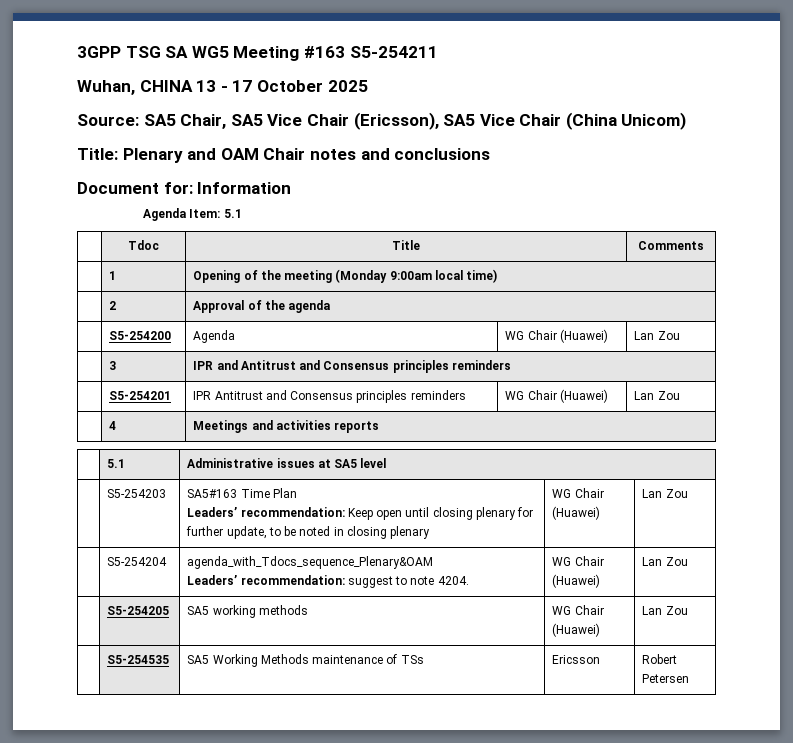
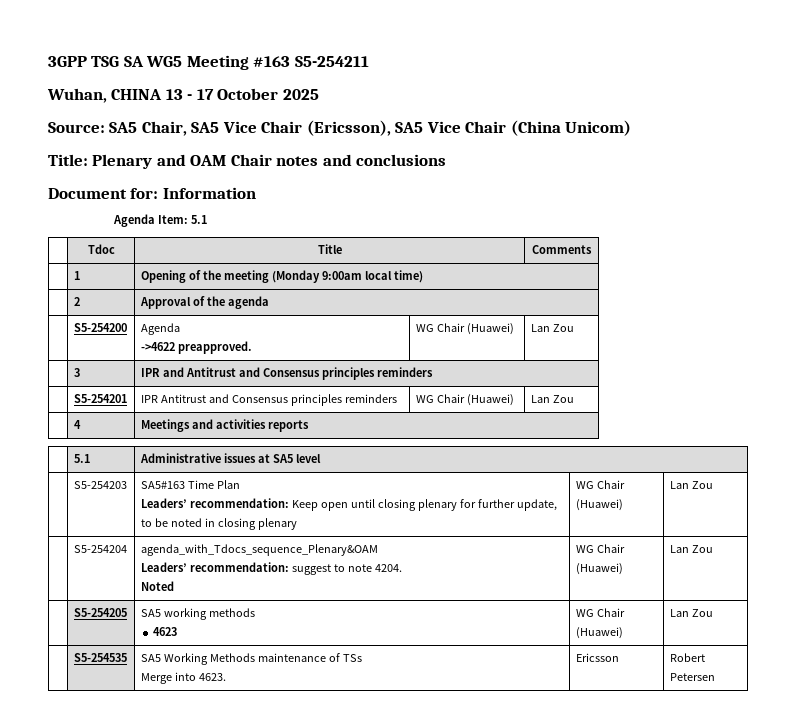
(236, 336) none -> [140,341,252,354] // ->4622 preapproved.
(469, 580) none -> [140,581,174,591] // Noted
(308, 610) none -> [152,627,177,636] // 4623
(424, 659) none -> [140,672,226,684] // Merge into 4623.

